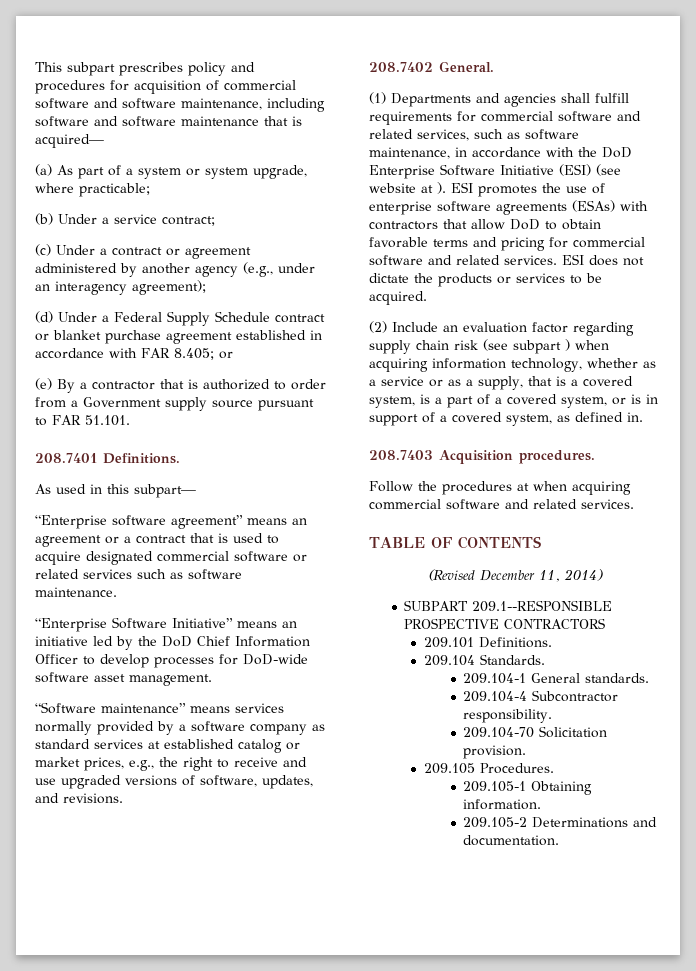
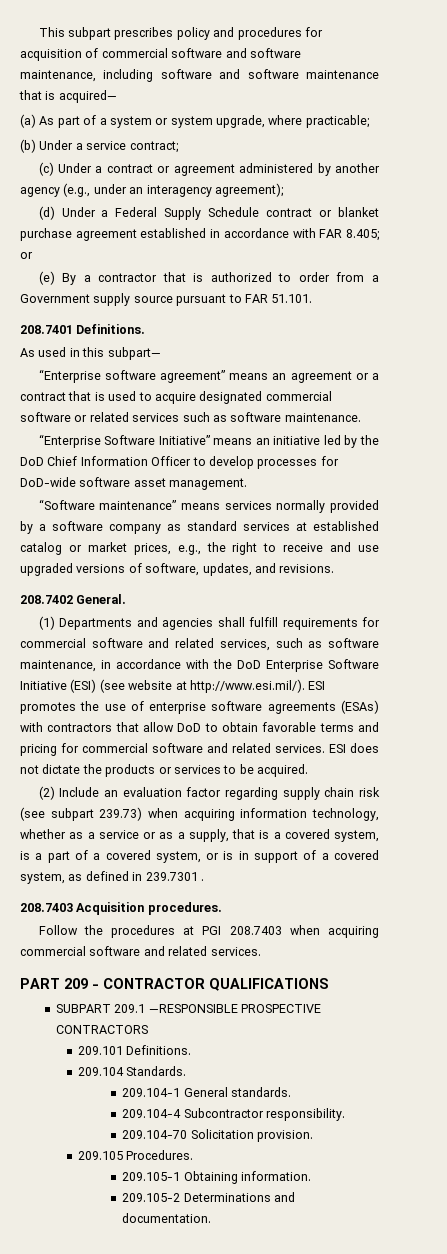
[437,182,446,194] ). -> [189,679,305,693] http://www.esi.mil/).
[565,339,570,351] ) -> [99,807,143,821] 239.73)
[627,412,643,422] in. -> [132,872,204,881] in 239.7301 .
(529, 487) none -> [202,926,282,935] PGI 208.7403
[369,536,541,549] [428,569,603,582] TABLE OF CONTENTS // (Revised December 11, 2014) -> [20,978,329,991] PART 209 - CONTRACTOR QUALIFICATIONS
[472,600,613,612] 209.1--RESPONSIBLE -> [114,1004,238,1013] 209.1 —RESPONSIBLE

